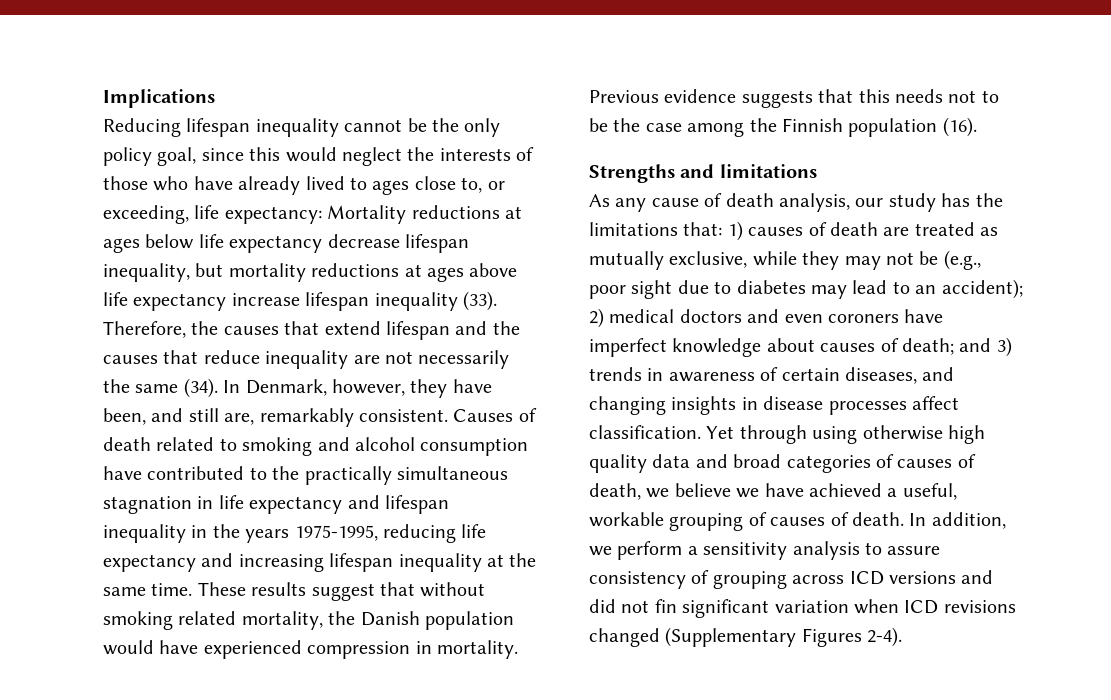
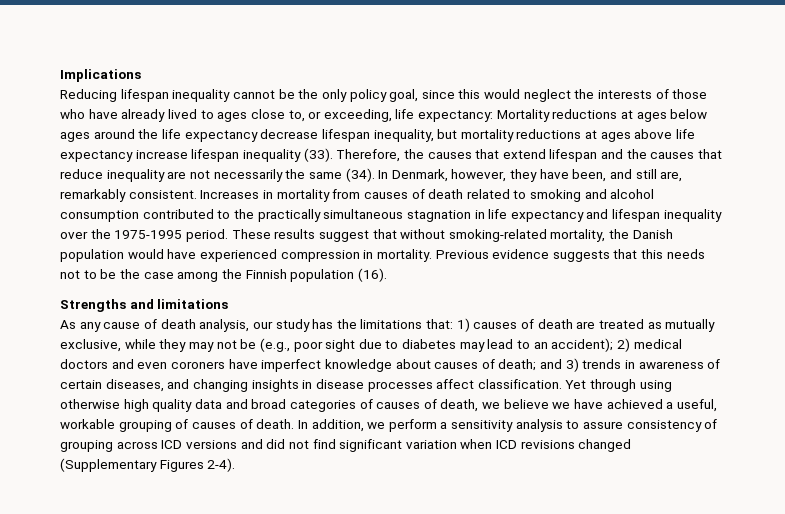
(195, 241) none -> [60,129,159,142] ages around the
[453,409,514,422] Causes -> [200,189,408,202] Increases in mortality from causes
[103,466,142,480] have -> (139, 216) none
[191,524,487,543] [103,553,537,572] [103,583,193,596] in the years 1975-1995, reducing life expectancy and increasing lifespan inequality at the same time. -> [60,229,228,242] over the 1975-1995 period.
[103,611,237,630] smoking related -> [448,229,547,242] smoking-related
[654,599,677,613] fin -> [312,439,336,449] find

